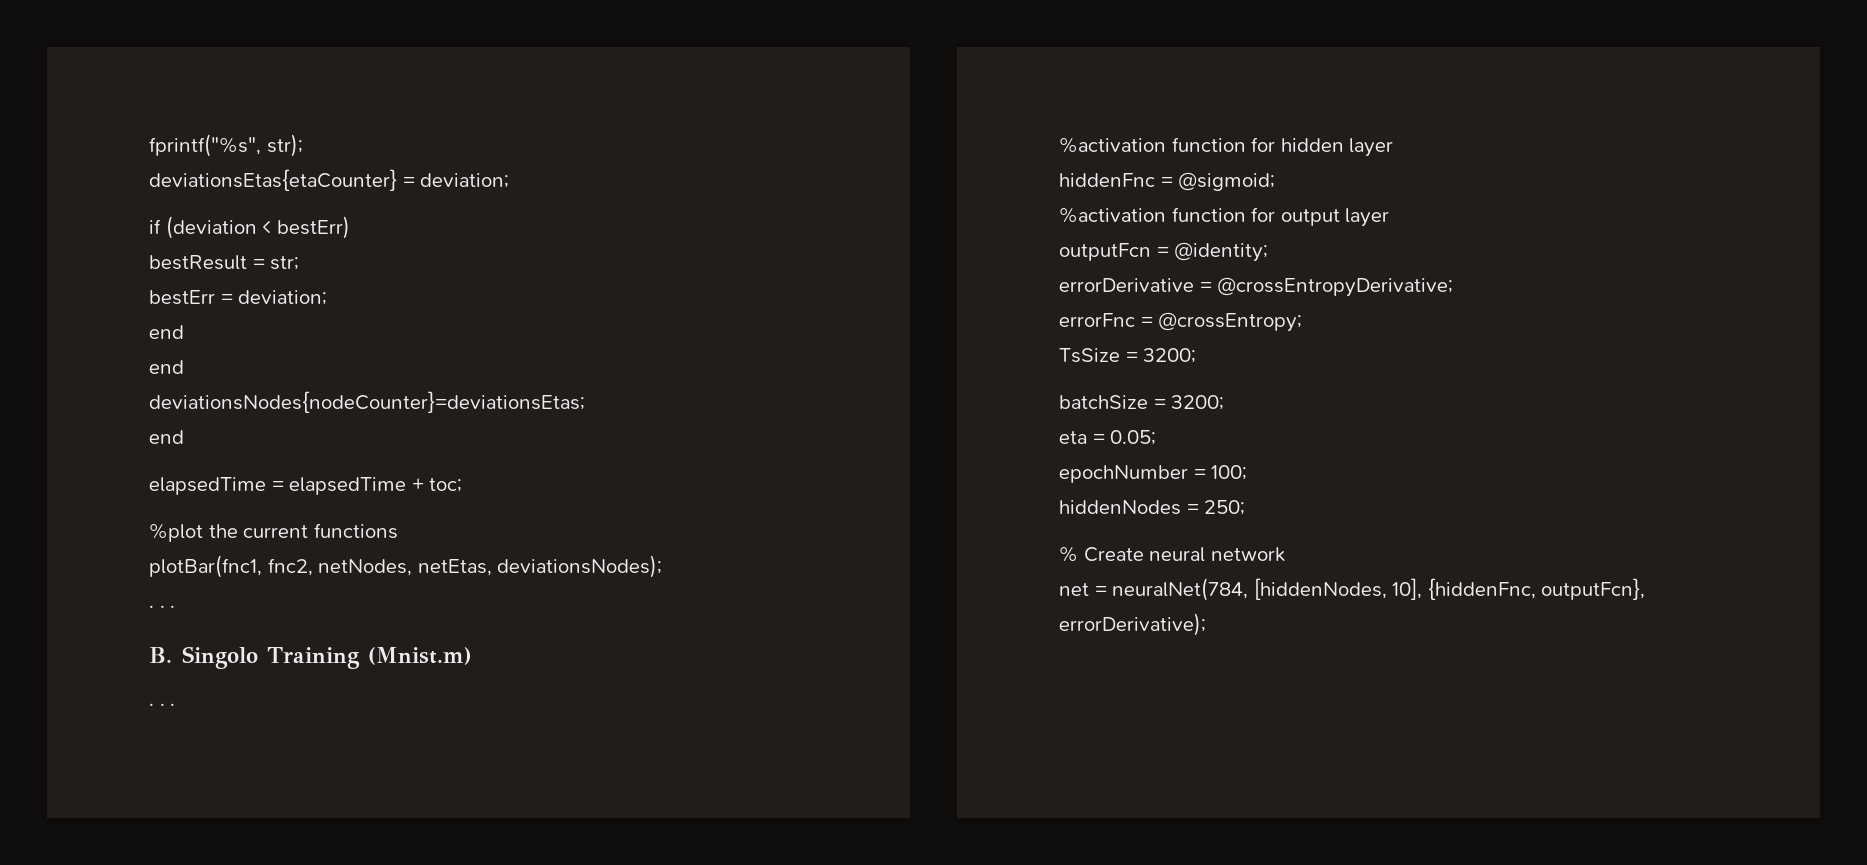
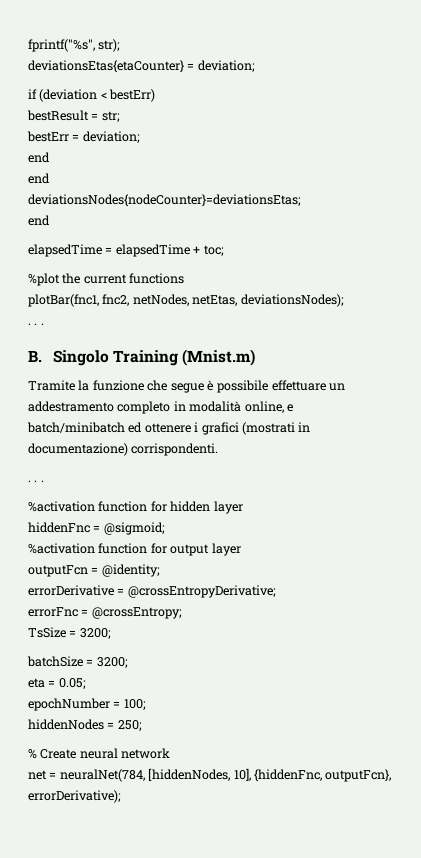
(473, 656) none -> [28,380,345,393] [28,401,293,414] [27,422,311,435] [28,443,219,456] // Tramite la funzione che segue è possibile effettuare un addestramento completo in modalità online, e batch/minibatch ed ottenere i grafici (mostrati in documentazione) corrispondenti.

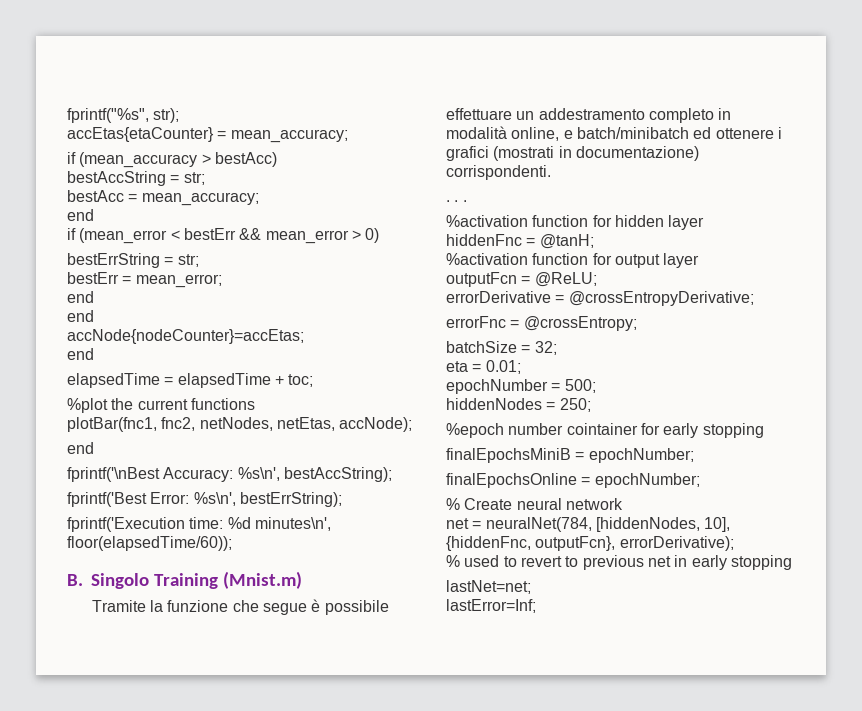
[28,60,255,73] [28,89,156,102] [27,110,89,121] deviationsEtas{etaCounter} = deviation; // if (deviation < bestErr) // bestResult -> [67,127,348,143] [67,152,277,168] [67,171,205,186] [67,190,259,206] [67,209,94,221] [67,228,380,244] [67,253,160,268] accEtas{etaCounter} = mean_accuracy; // if (mean_accuracy > bestAcc) // bestAccString = str; // bestAcc = mean_accuracy; // end // if (mean_error < bestErr && mean_error > 0) // bestErrString
[82,131,140,143] deviation; -> [135,274,222,288] mean_error;
[28,194,301,207] deviationsNodes{nodeCounter}=deviationsEtas; -> [67,329,304,344] accNode{nodeCounter}=accEtas;
[240,294,344,307] [28,323,44,325] deviationsNodes); // . . . -> [339,417,413,432] [67,442,94,454] [67,467,392,482] [67,492,342,507] [67,517,331,532] [67,536,232,551] accNode); // end // fprintf('\nBest Accuracy: %s\n', bestAccString); // fprintf('Best Error: %s\n', bestErrString); // fprintf('Execution time: %d minutes\n', floor(elapsedTime/60));
[103,522,165,535] @sigmoid; -> [539,234,594,249] @tanH;
[101,564,160,577] @identity; -> [534,272,597,287] @ReLU;
[28,627,111,639] // TsSize = 3200; -> (637, 323) none
[96,657,128,668] 3200; -> [534,341,557,355] 32;
[58,678,86,689] 0.05; -> [485,360,521,374] 0.01;
[123,699,146,710] 100; -> [564,379,596,393] 500;
(142, 725) none -> [446,423,764,438] [446,448,694,463] [446,473,700,488] // %epoch number cointainer for early stopping // finalEpochsMiniB = epochNumber; // finalEpochsOnline = epochNumber;
(121, 796) none -> [446,555,792,570] [446,580,531,594] [446,599,536,613] // % used to revert to previous net in early stopping // lastNet=net; // lastError=Inf;

